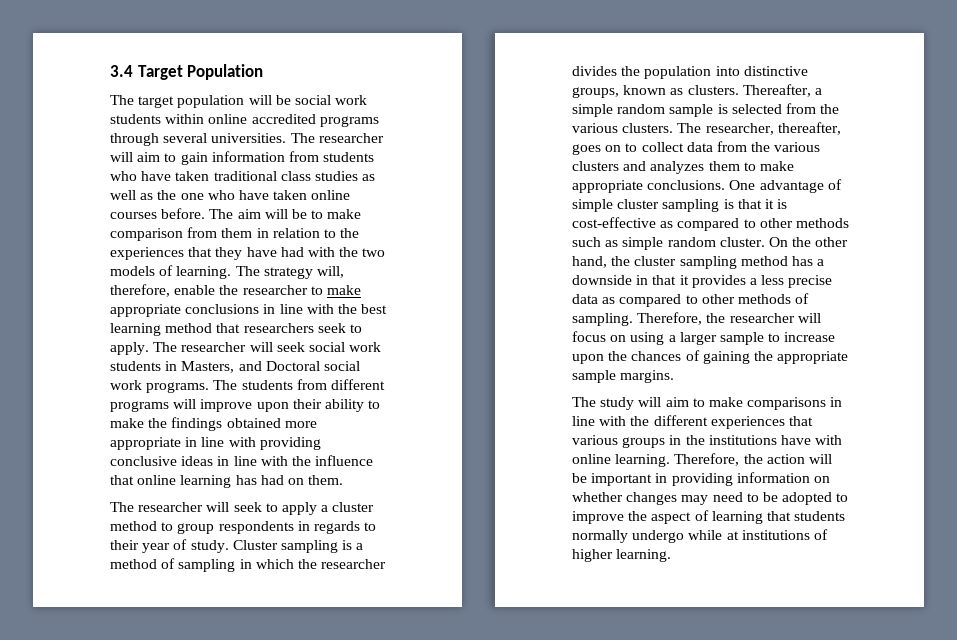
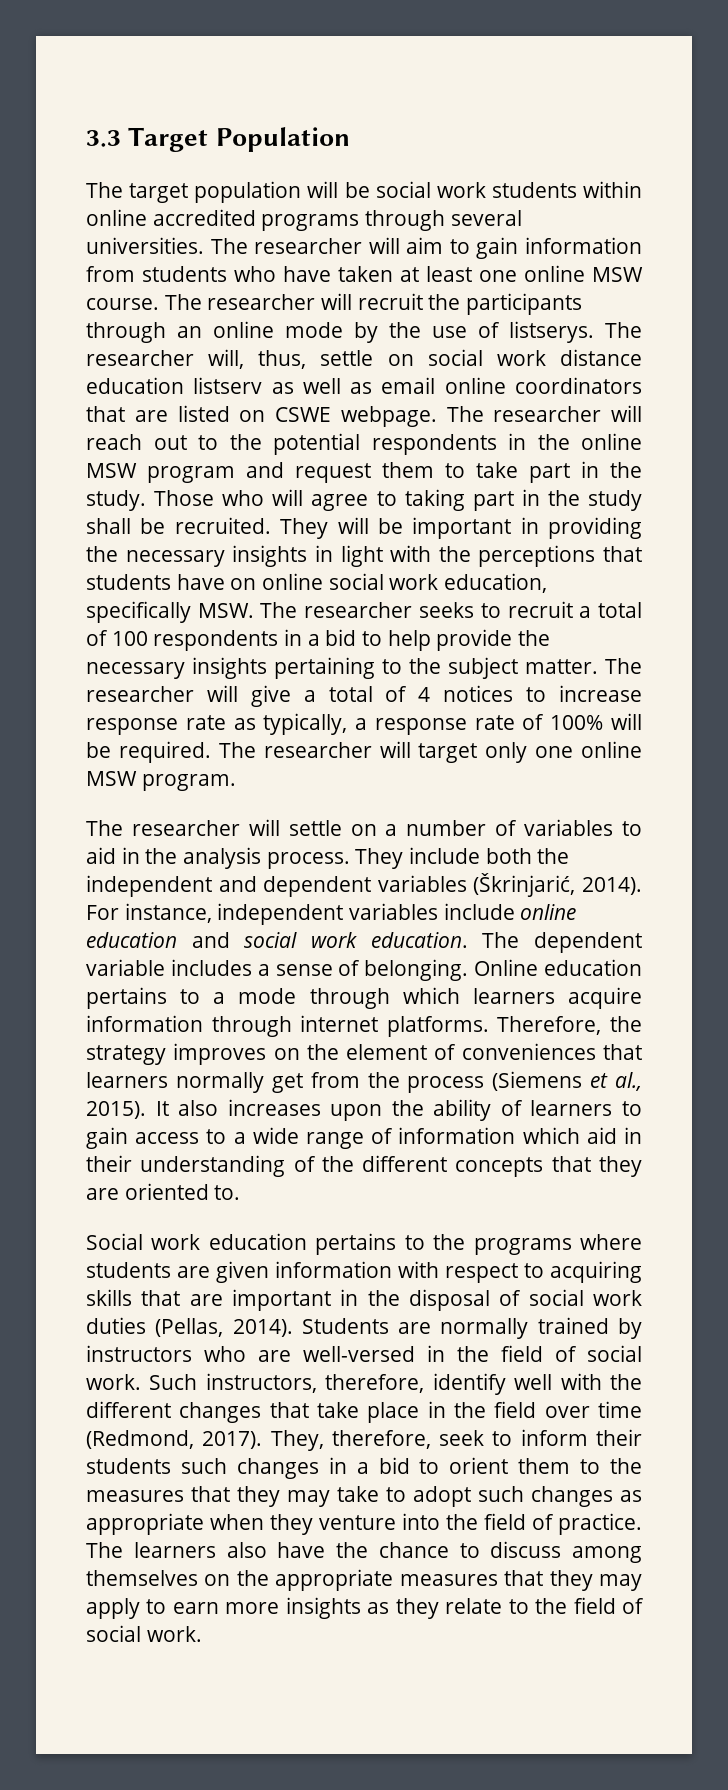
[110,65,133,77] 3.4 -> [86,130,121,147] 3.3
[213,171,376,181] [110,190,351,200] [110,208,362,219] [110,227,360,241] [110,247,386,260] [110,265,344,279] [110,284,361,297] [110,304,388,317] [110,323,362,336] [110,342,382,355] [110,361,360,373] [110,379,385,393] [110,399,381,412] [110,417,317,431] [110,437,321,450] [110,455,374,466] [110,475,344,488] [110,502,375,515] [110,521,377,534] [110,539,364,553] [110,558,387,572] [572,66,808,79] [572,84,822,98] [572,103,840,117] [572,122,841,135] [572,141,821,155] [572,161,794,174] [572,179,842,193] [572,199,788,212] [572,217,849,231] [572,237,849,250] [572,256,825,269] [572,275,833,288] [572,293,810,307] [572,312,821,326] [572,331,836,345] [572,350,849,364] [572,370,675,383] [572,397,843,410] [572,415,813,429] [572,435,843,448] [572,453,805,467] traditional class studies as well as the one who have taken online courses before. The aim will be to make comparison from them in relation to the experiences that they have had with the two models of learning. The strategy will, therefore, enable the researcher to make appropriate conclusions in line with the best learning method that researchers seek to apply. The researcher will seek social work students in Masters, and Doctoral social work programs. The students from different programs will improve upon their ability to make the findings obtained more appropriate in line with providing conclusive ideas in line with the influence that online learning has had on them. // The researcher will seek to apply a cluster method to group respondents in regards to their year of study. Cluster sampling is a method of sampling in which the researcher divides the population into distinctive groups, known as clusters. Thereafter, a simple random sample is selected from the various clusters. The researcher, thereafter, goes on to collect data from the various clusters and analyzes them to make appropriate conclusions. One advantage of simple cluster sampling is that it is cost-effective as compared to other methods such as simple random cluster. On the other hand, the cluster sampling method has a downside in that it provides a less precise data as compared to other methods of sampling. Therefore, the researcher will focus on using a larger sample to increase upon the chances of gaining the appropriate sample margins. // The study will aim to make comparisons in line with the different experiences that various groups in the institutions have with online learning. Therefore, the action -> [400,265,643,282] [86,293,583,315] [86,321,642,343] [86,349,643,369] [86,377,642,394] [86,405,642,427] [86,433,642,455] [86,461,642,483] [86,489,642,511] [86,517,329,539] at least one online MSW course. The researcher will recruit the participants through an online mode by the use of listserys. The researcher will, thus, settle on social work distance education listserv as well as email online coordinators that are listed on CSWE webpage. The researcher will reach out to the potential respondents in the online MSW program and request them to take part in the study. Those who will agree to taking part in the study shall be recruited. They
[736,472,830,483] [572,492,849,505] [572,510,846,524] [572,529,828,543] [572,549,672,562] information on whether changes may need to be adopted to improve the aspect of learning that students normally undergo while at institutions of higher learning. -> [86,545,642,567] [86,573,548,593] [86,601,642,623] [86,629,551,651] [86,657,642,679] [86,685,643,707] [86,713,643,735] [86,741,642,763] [86,771,236,791] [86,819,643,836] [86,847,570,869] [86,873,642,897] [86,903,577,925] [86,932,642,953] [86,959,642,981] [86,987,642,1009] [86,1015,642,1037] [86,1043,642,1065] [86,1071,642,1093] [86,1099,642,1121] [86,1127,642,1149] [86,1155,642,1177] [86,1183,241,1200] [86,1233,642,1255] [86,1261,642,1283] [86,1289,642,1311] [86,1317,642,1339] [86,1345,642,1362] [86,1373,642,1395] [86,1401,642,1423] [86,1429,642,1451] [86,1457,642,1479] [86,1486,642,1507] [86,1513,642,1535] [86,1541,642,1563] [86,1569,642,1591] [86,1597,644,1619] [86,1625,202,1642] the necessary insights in light with the perceptions that students have on online social work education, specifically MSW. The researcher seeks to recruit a total of 100 respondents in a bid to help provide the necessary insights pertaining to the subject matter. The researcher will give a total of 4 notices to increase response rate as typically, a response rate of 100% will be required. The researcher will target only one online MSW program. // The researcher will settle on a number of variables to aid in the analysis process. They include both the independent and dependent variables (Škrinjarić, 2014). For instance, independent variables include online education and social work education. The dependent variable includes a sense of belonging. Online education pertains to a mode through which learners acquire information through internet platforms. Therefore, the strategy improves on the element of conveniences that learners normally get from the process (Siemens et al., 2015). It also increases upon the ability of learners to gain access to a wide range of information which aid in their understanding of the different concepts that they are oriented to. // Social work education pertains to the programs where students are given information with respect to acquiring skills that are important in the disposal of social work duties (Pellas, 2014). Students are normally trained by instructors who are well-versed in the field of social work. Such instructors, therefore, identify well with the different changes that take place in the field over time (Redmond, 2017). They, therefore, seek to inform their students such changes in a bid to orient them to the measures that they may take to adopt such changes as appropriate when they venture into the field of practice. The learners also have the chance to discuss among themselves on the appropriate measures that they may apply to earn more insights as they relate to the field of social work.

